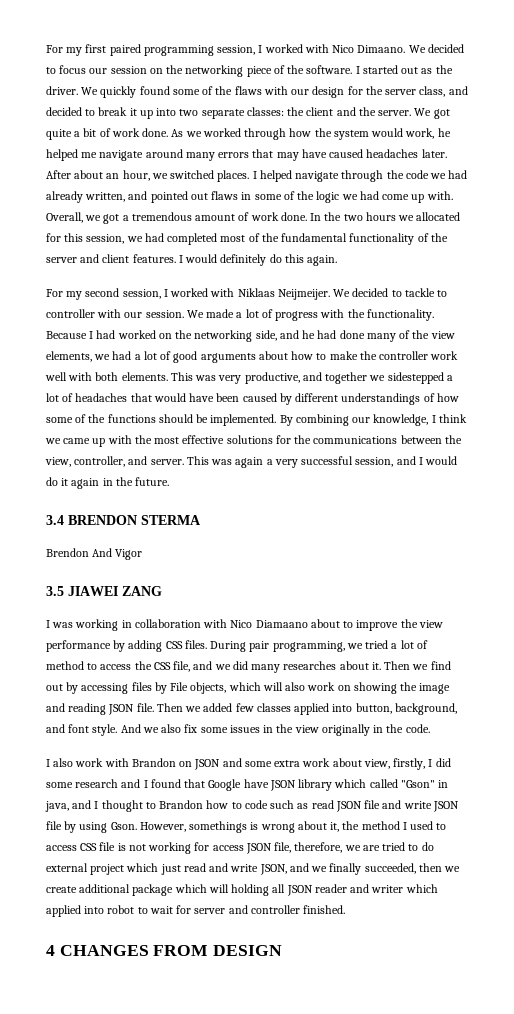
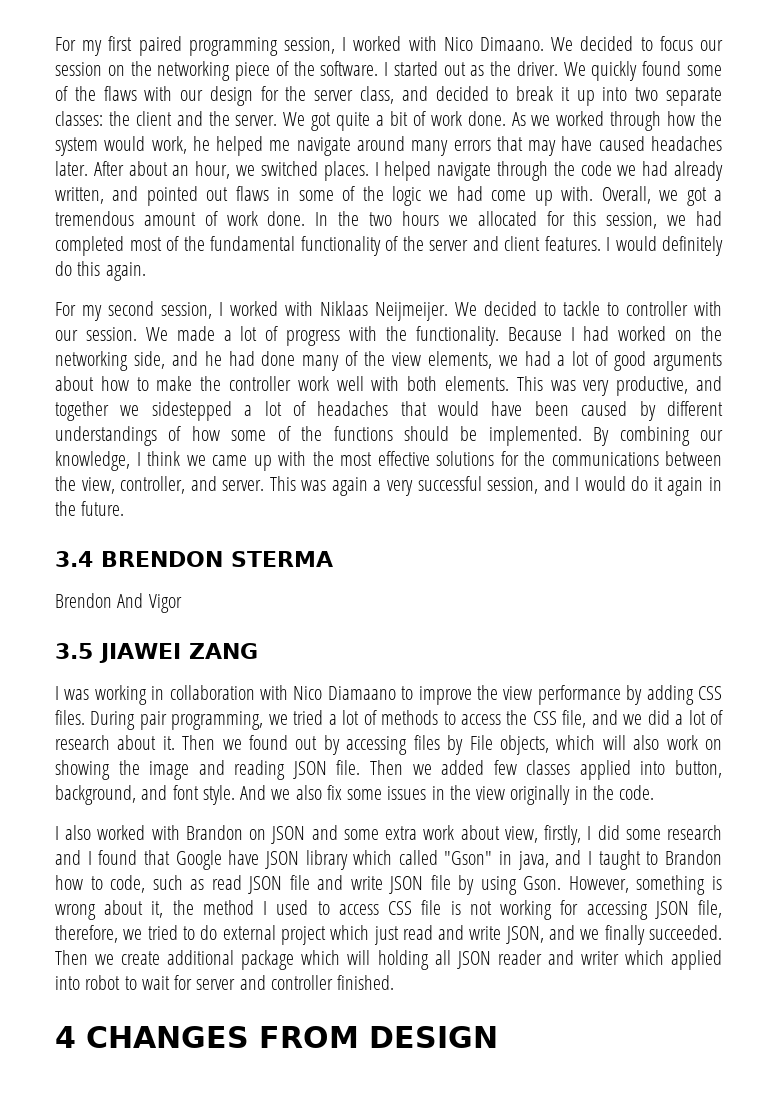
[310,619,340,628] about -> (396, 693) none
[46,661,84,670] method -> [381,710,439,725] methods
[251,661,337,673] many researches -> [675,710,724,725] [55,735,110,750] a lot of research
[430,661,451,670] find -> [249,735,289,750] found
[75,758,104,767] work -> [97,825,146,840] worked
[101,800,143,812] thought -> [598,850,641,870] taught
[244,800,268,809] code -> [110,875,146,893] code,
[189,821,248,833] somethings -> [636,875,706,895] something
[212,845,244,851] access -> [586,901,648,920] accessing
[362,845,380,851] are -> (143, 934) none
[364,863,442,874] succeeded, then -> [649,925,722,940] [55,950,88,965] succeeded. Then

